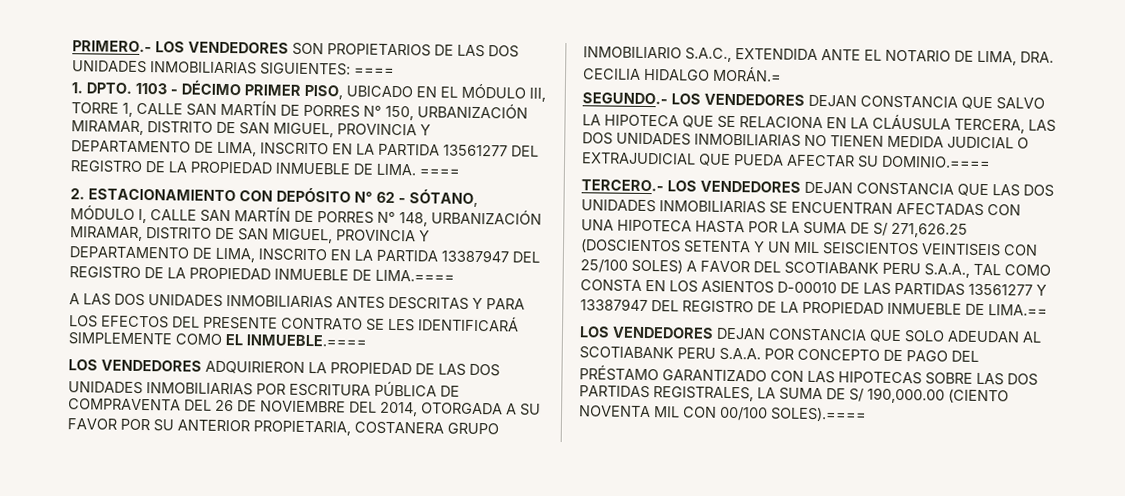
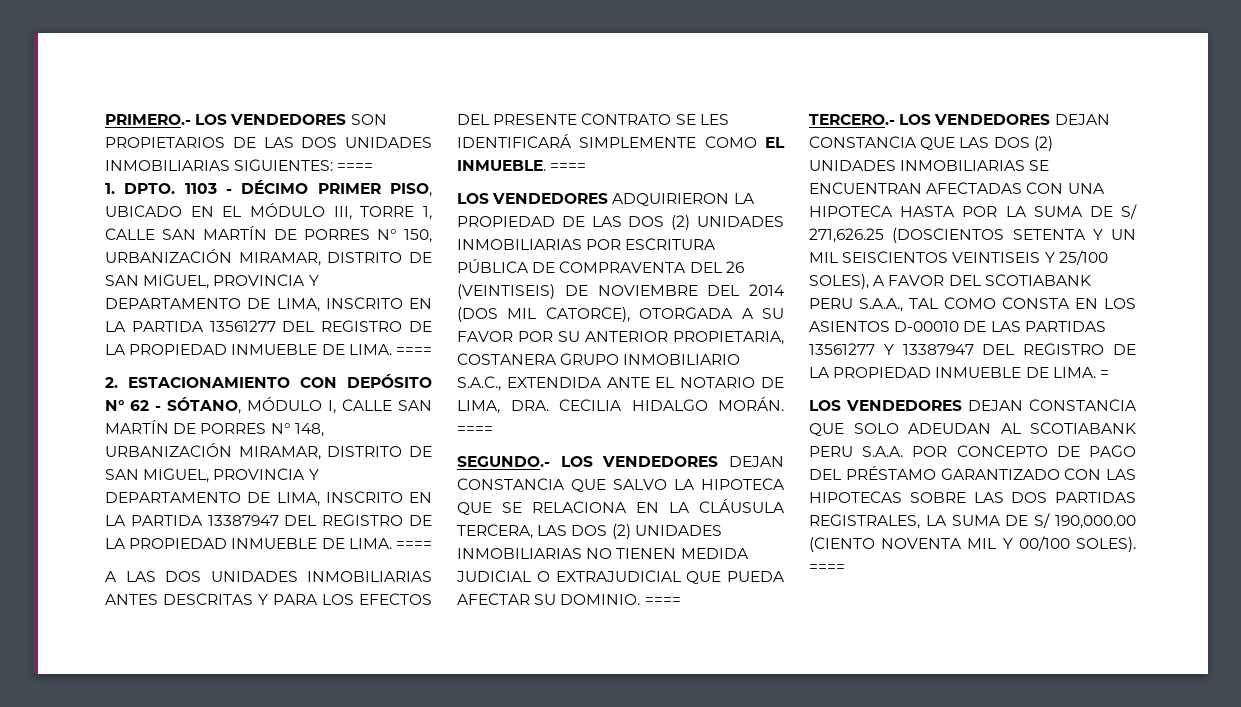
[375,269,455,282] LIMA.==== -> [348,538,432,549] LIMA. ====
[246,334,367,347] INMUEBLE.==== -> [457,160,587,171] INMUEBLE. ====
(500, 370) none -> [671,215,691,230] (2)
(234, 405) none -> [457,284,555,299] (VEINTISEIS)
[379,401,418,417] 2014, -> [749,284,785,296] [457,307,630,322] 2014 (DOS MIL CATORCE),
[712,65,782,82] MORÁN.= -> [718,397,784,411] [457,426,493,434] MORÁN. ====
(613, 138) none -> [611,524,631,539] (2)
[881,155,991,169] DOMINIO.==== -> [560,594,681,605] DOMINIO. ====
(1054, 190) none -> [1033,136,1053,151] (2)
[1003,244,1038,256] [580,258,683,274] CON 25/100 SOLES) -> [1044,250,1108,265] [809,274,869,289] Y 25/100 SOLES),
[988,304,1048,316] LIMA.== -> [1052,367,1109,378] LIMA. =
[682,406,867,422] CON 00/100 SOLES).==== -> [1002,536,1136,552] [809,564,845,572] Y 00/100 SOLES). ====

